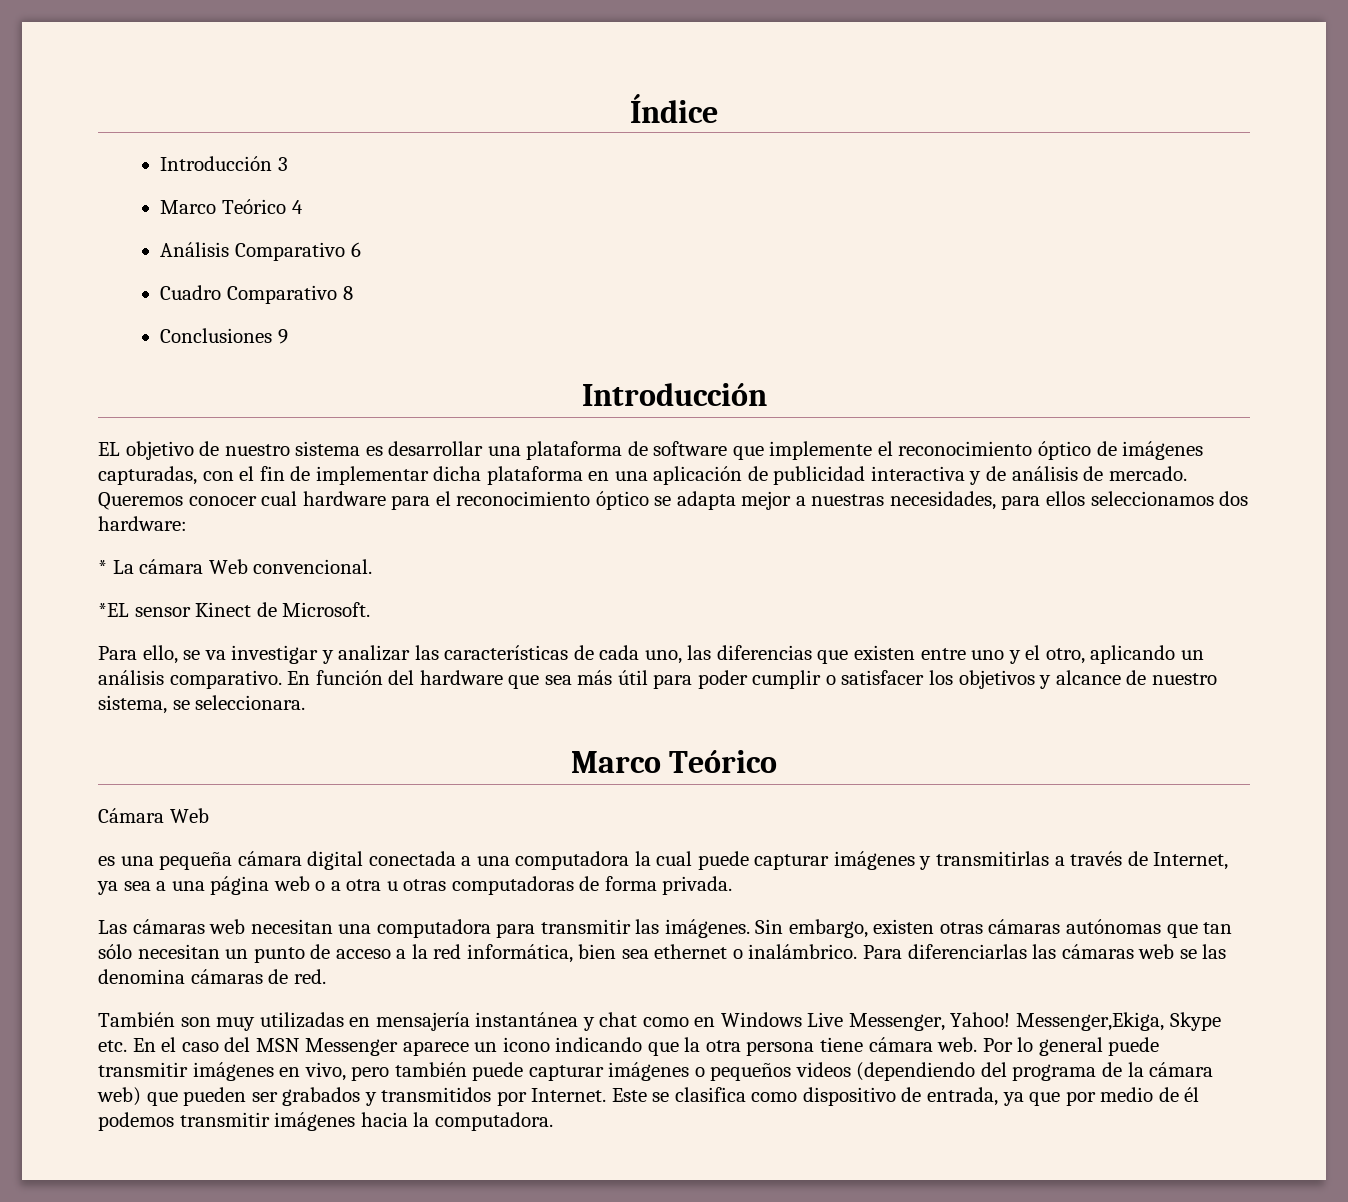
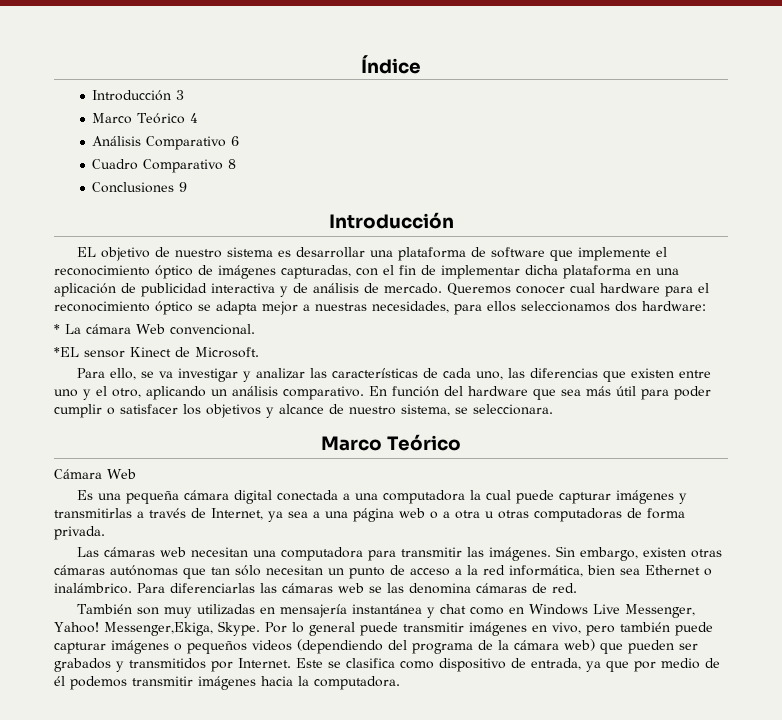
[98,856,115,866] es -> [76,490,93,500] Es
[654,944,728,959] ethernet -> [645,565,700,575] Ethernet
[1169,1012,1221,1031] [98,1037,978,1056] Skype etc. En el caso del MSN Messenger aparece un icono indicando que la otra persona tiene cámara web. -> [217,621,260,636] Skype.

